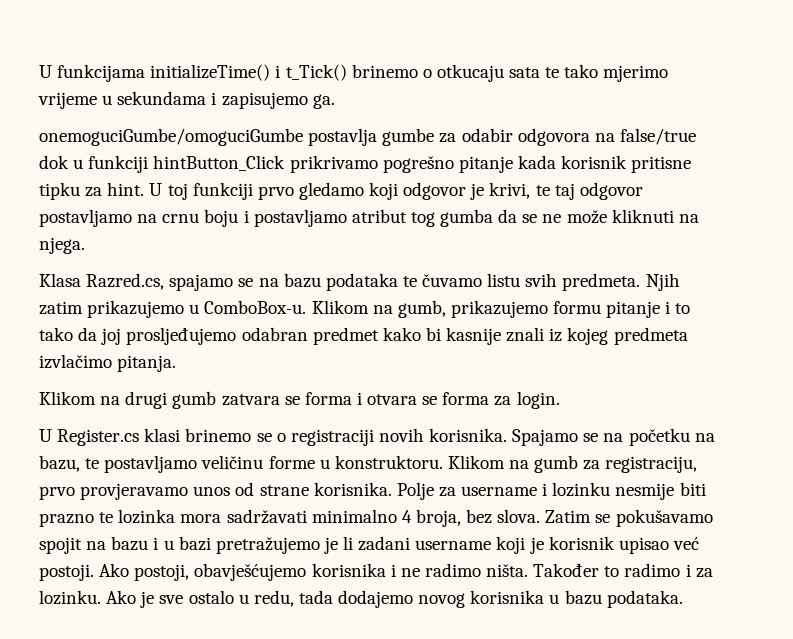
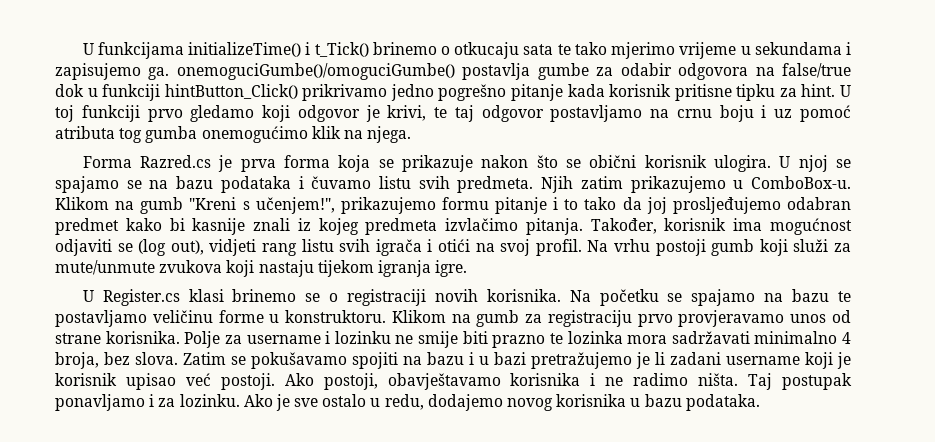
[39,128,303,146] // onemoguciGumbe/omoguciGumbe -> [176,63,455,80] onemoguciGumbe()/omoguciGumbe()
[153,155,378,173] hintButton_Click prikrivamo -> [164,84,434,101] hintButton_Click() prikrivamo jedno
[253,209,699,227] [39,237,85,254] [39,273,165,290] postavljamo atribut tog gumba da se ne može kliknuti na njega. // Klasa Razred.cs, -> [774,105,851,122] [55,126,412,143] [82,155,852,172] uz pomoć atributa tog gumba onemogućimo klik na njega. // Forma Razred.cs je prva forma koja se prikazuje nakon što se obični korisnik ulogira. U njoj se
[402,276,417,287] te -> [298,176,304,189] i
[397,300,446,318] gumb, -> [140,197,335,214] gumb "Kreni s učenjem!",
[39,391,560,409] // Klikom na drugi gumb zatvara se forma i otvara se forma za login. -> [590,218,852,235] [55,239,852,256] [55,260,468,277] Također, korisnik ima mogućnost odjaviti se (log out), vidjeti rang listu svih igrača i otići na svoj profil. Na vrhu postoji gumb koji služi za mute/unmute zvukova koji nastaju tijekom igranja igre.
[512,428,715,446] [39,455,80,472] Spajamo se na početku na bazu, -> [569,289,830,306] Na početku se spajamo na bazu
[605,456,698,473] registraciju, -> [547,310,632,327] registraciju
[615,483,675,500] nesmije -> [395,331,458,348] ne smije
[39,537,82,554] spojit -> [352,352,398,369] spojiti
[194,563,307,581] obavješćujemo -> [387,373,501,390] obavještavamo
[533,563,681,577] Također to radimo -> [748,373,852,390] [55,394,145,411] Taj postupak ponavljamo
[298,590,333,604] tada -> (424, 402) none

